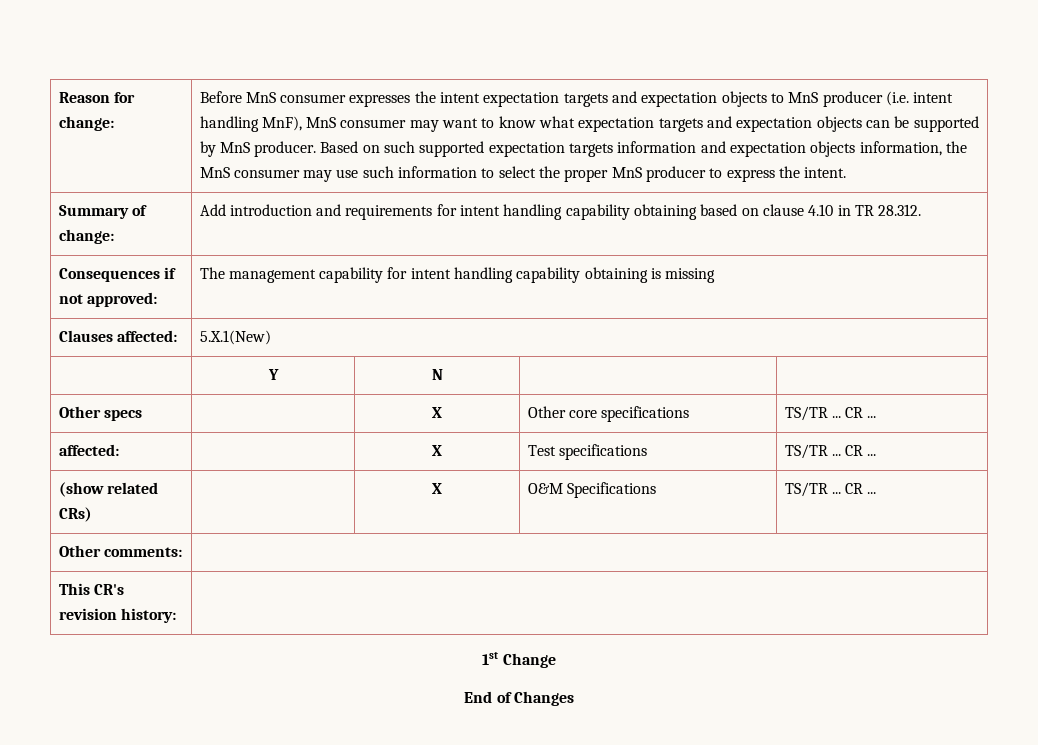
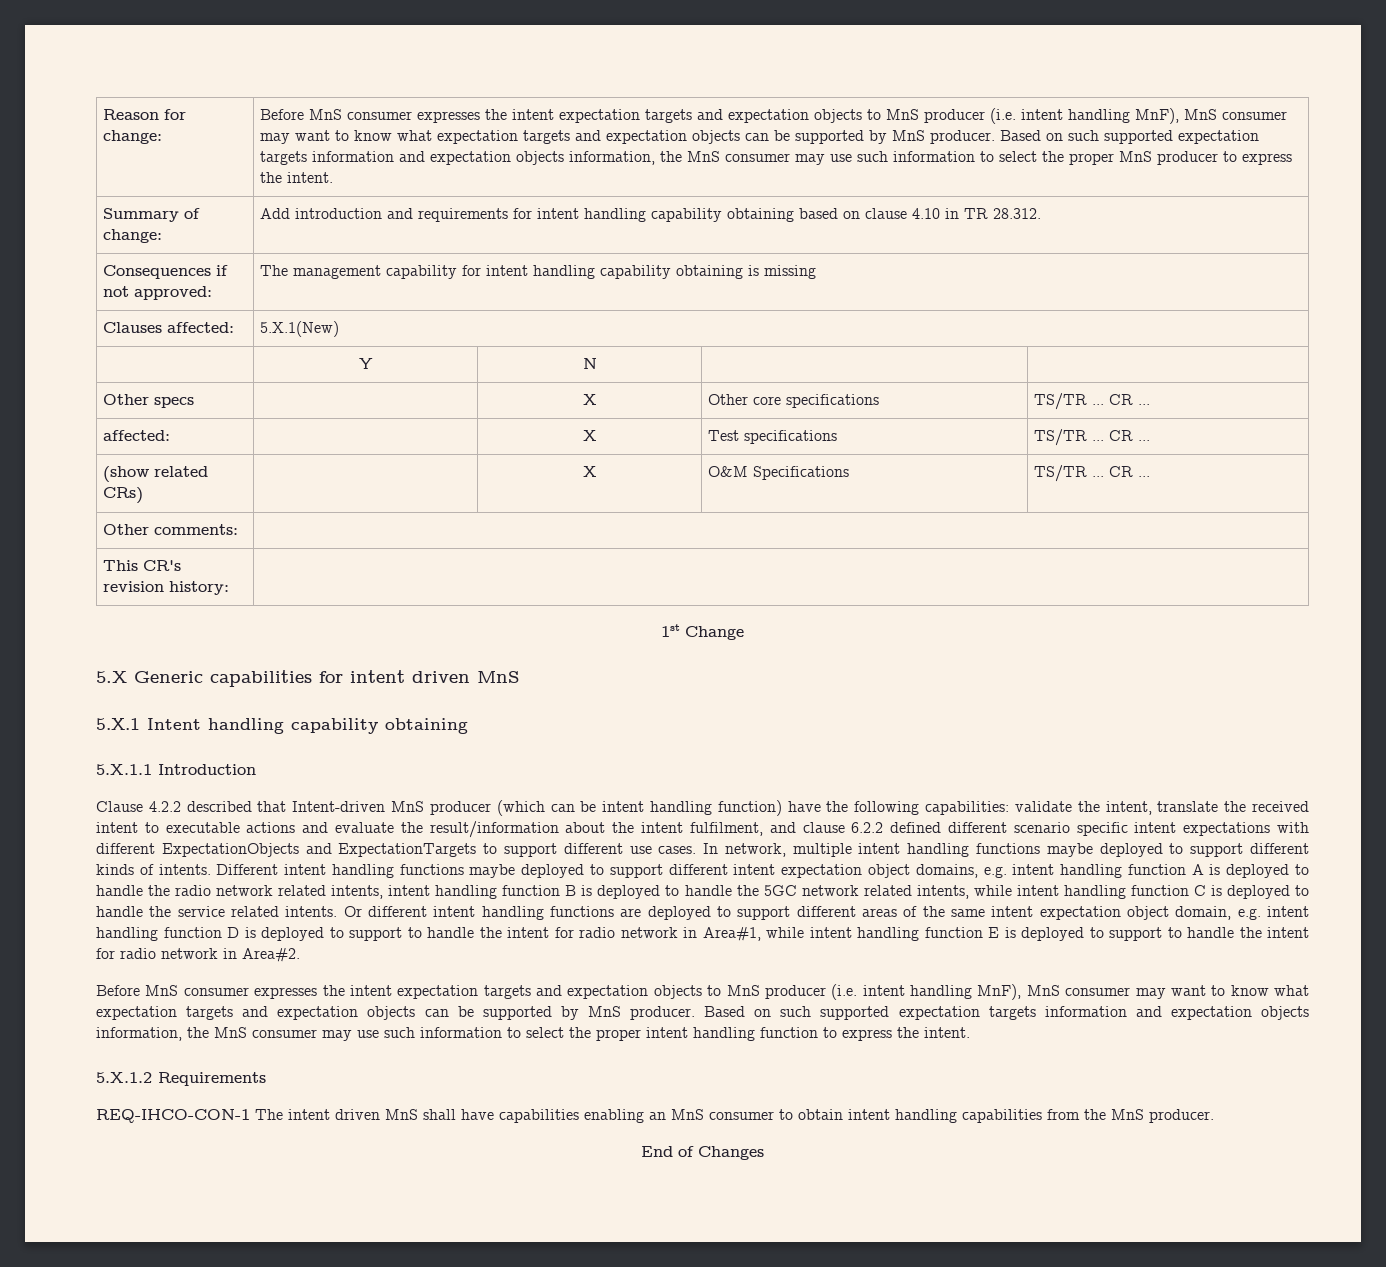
(556, 660) none -> [96,670,520,687] [96,718,468,734] [96,764,256,775] [96,800,1310,816] [96,821,1310,838] [96,843,1310,857] [96,864,1309,878] [96,885,1309,899] [96,906,1309,920] [96,927,1309,941] [96,948,300,962] [96,984,1309,1000] [96,1006,1309,1020] [96,1027,970,1041] [96,1072,266,1086] [96,1109,1214,1123] // 5.X Generic capabilities for intent driven MnS // 5.X.1 Intent handling capability obtaining // 5.X.1.1 Introduction // Clause 4.2.2 described that Intent-driven MnS producer (which can be intent handling function) have the following capabilities: validate the intent, translate the received intent to executable actions and evaluate the result/information about the intent fulfilment, and clause 6.2.2 defined different scenario specific intent expectations with different ExpectationObjects and ExpectationTargets to support different use cases. In network, multiple intent handling functions maybe deployed to support different kinds of intents. Different intent handling functions maybe deployed to support different intent expectation object domains, e.g. intent handling function A is deployed to handle the radio network related intents, intent handling function B is deployed to handle the 5GC network related intents, while intent handling function C is deployed to handle the service related intents. Or different intent handling functions are deployed to support different areas of the same intent expectation object domain, e.g. intent handling function D is deployed to support to handle the intent for radio network in Area#1, while intent handling function E is deployed to support to handle the intent for radio network in Area#2. // Before MnS consumer expresses the intent expectation targets and expectation objects to MnS producer (i.e. intent handling MnF), MnS consumer may want to know what expectation targets and expectation objects can be supported by MnS producer. Based on such supported expectation targets information and expectation objects information, the MnS consumer may use such information to select the proper intent handling function to express the intent. // 5.X.1.2 Requirements // REQ-IHCO-CON-1 The intent driven MnS shall have capabilities enabling an MnS consumer to obtain intent handling capabilities from the MnS producer.

